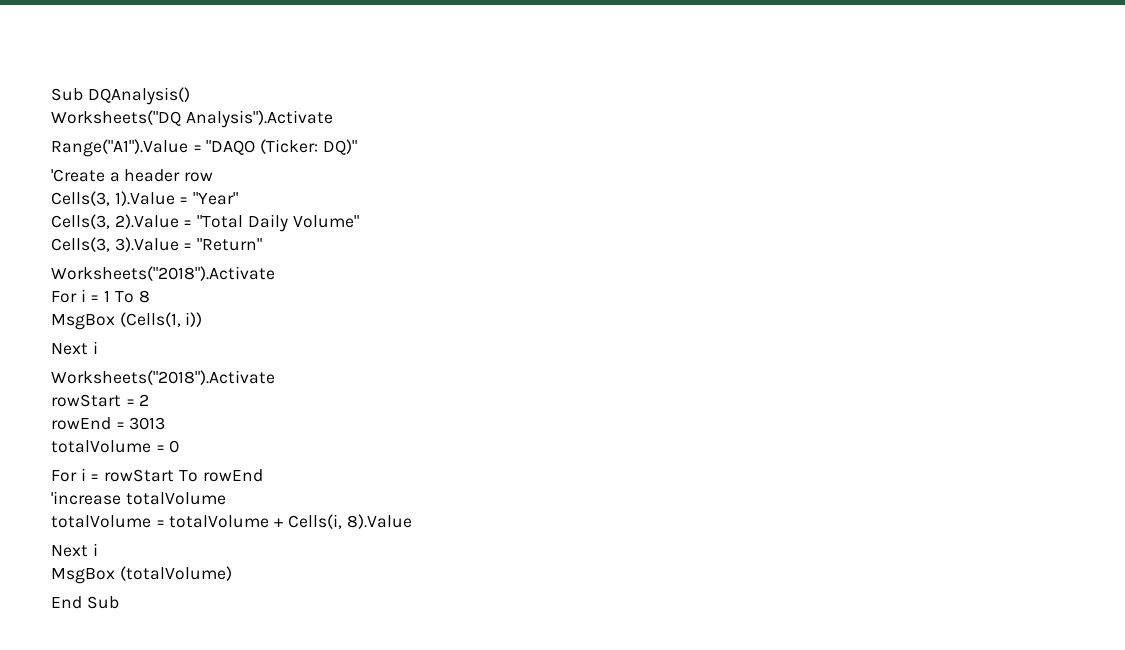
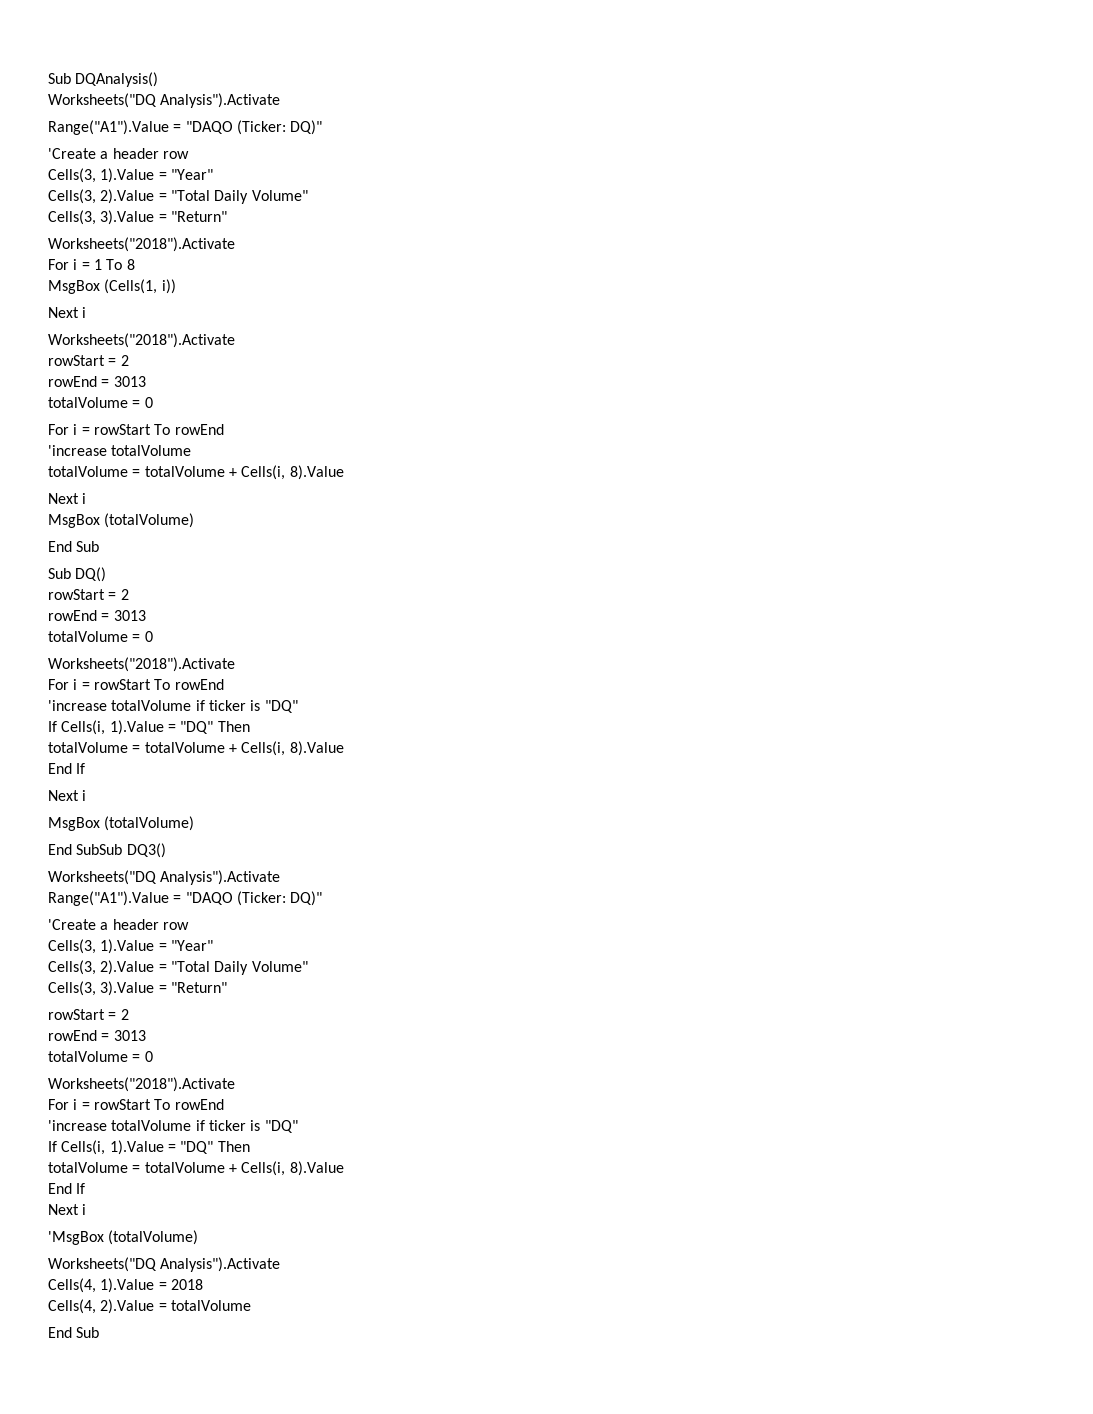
(119, 602) none -> [48,567,107,582] [48,589,129,600] [48,610,146,621] [48,631,153,642] [48,657,235,672] [48,679,224,690] [48,700,298,713] [48,720,250,735] [48,741,344,756] [48,763,86,774] [48,790,87,801] [48,816,195,831] [48,843,166,858] [48,870,281,885] [48,891,323,906] [48,919,189,930] [48,939,213,954] [48,960,308,975] [48,981,227,996] [48,1009,129,1020] [48,1030,146,1041] [48,1051,153,1062] [48,1077,235,1092] [48,1099,224,1110] [48,1120,298,1133] [48,1140,250,1155] [48,1161,344,1176] [48,1183,86,1194] [48,1204,87,1215] [48,1230,199,1245] [48,1257,281,1272] [48,1278,203,1293] [48,1299,251,1314] [48,1327,100,1338] // Sub DQ() // rowStart = 2 // rowEnd = 3013 // totalVolume = 0 // Worksheets("2018").Activate // For i = rowStart To rowEnd // 'increase totalVolume if ticker is "DQ" // If Cells(i, 1).Value = "DQ" Then // totalVolume = totalVolume + Cells(i, 8).Value // End If // Next i // MsgBox (totalVolume) // End SubSub DQ3() // Worksheets("DQ Analysis").Activate // Range("A1").Value = "DAQO (Ticker: DQ)" // 'Create a header row // Cells(3, 1).Value = "Year" // Cells(3, 2).Value = "Total Daily Volume" // Cells(3, 3).Value = "Return" // rowStart = 2 // rowEnd = 3013 // totalVolume = 0 // Worksheets("2018").Activate // For i = rowStart To rowEnd // 'increase totalVolume if ticker is "DQ" // If Cells(i, 1).Value = "DQ" Then // totalVolume = totalVolume + Cells(i, 8).Value // End If // Next i // 'MsgBox (totalVolume) // Worksheets("DQ Analysis").Activate // Cells(4, 1).Value = 2018 // Cells(4, 2).Value = totalVolume // End Sub

